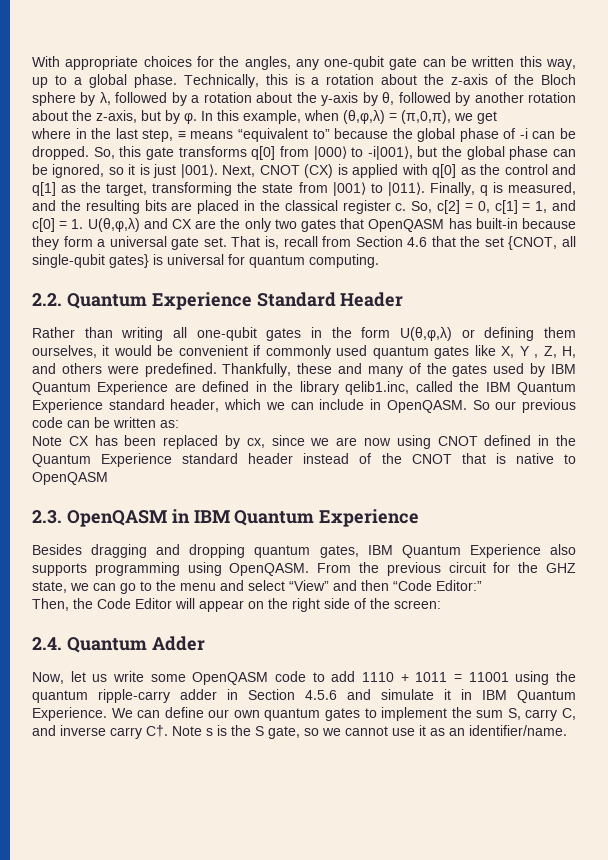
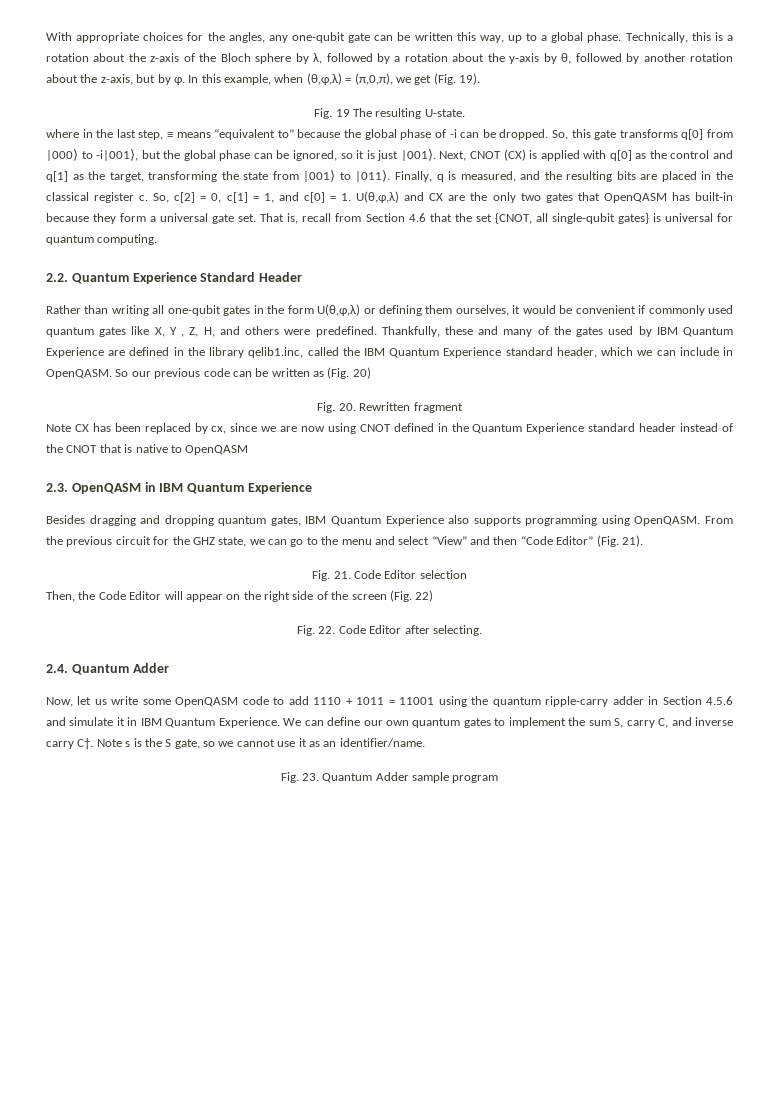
(497, 117) none -> [433,73,480,85] [314,108,465,119] (Fig. 19). // Fig. 19 The resulting U-state.
[160,420,179,428] as: -> [313,367,371,379] [317,402,463,413] as (Fig. 20) // Fig. 20. Rewritten fragment
[436,580,482,591] Editor:” -> [556,535,643,547] [312,570,467,581] Editor” (Fig. 21). // Fig. 21. Code Editor selection
[394,600,441,609] screen: -> [351,590,434,602] [297,625,482,636] screen (Fig. 22) // Fig. 22. Code Editor after selecting.
(567, 730) none -> [280,772,499,783] // Fig. 23. Quantum Adder sample program

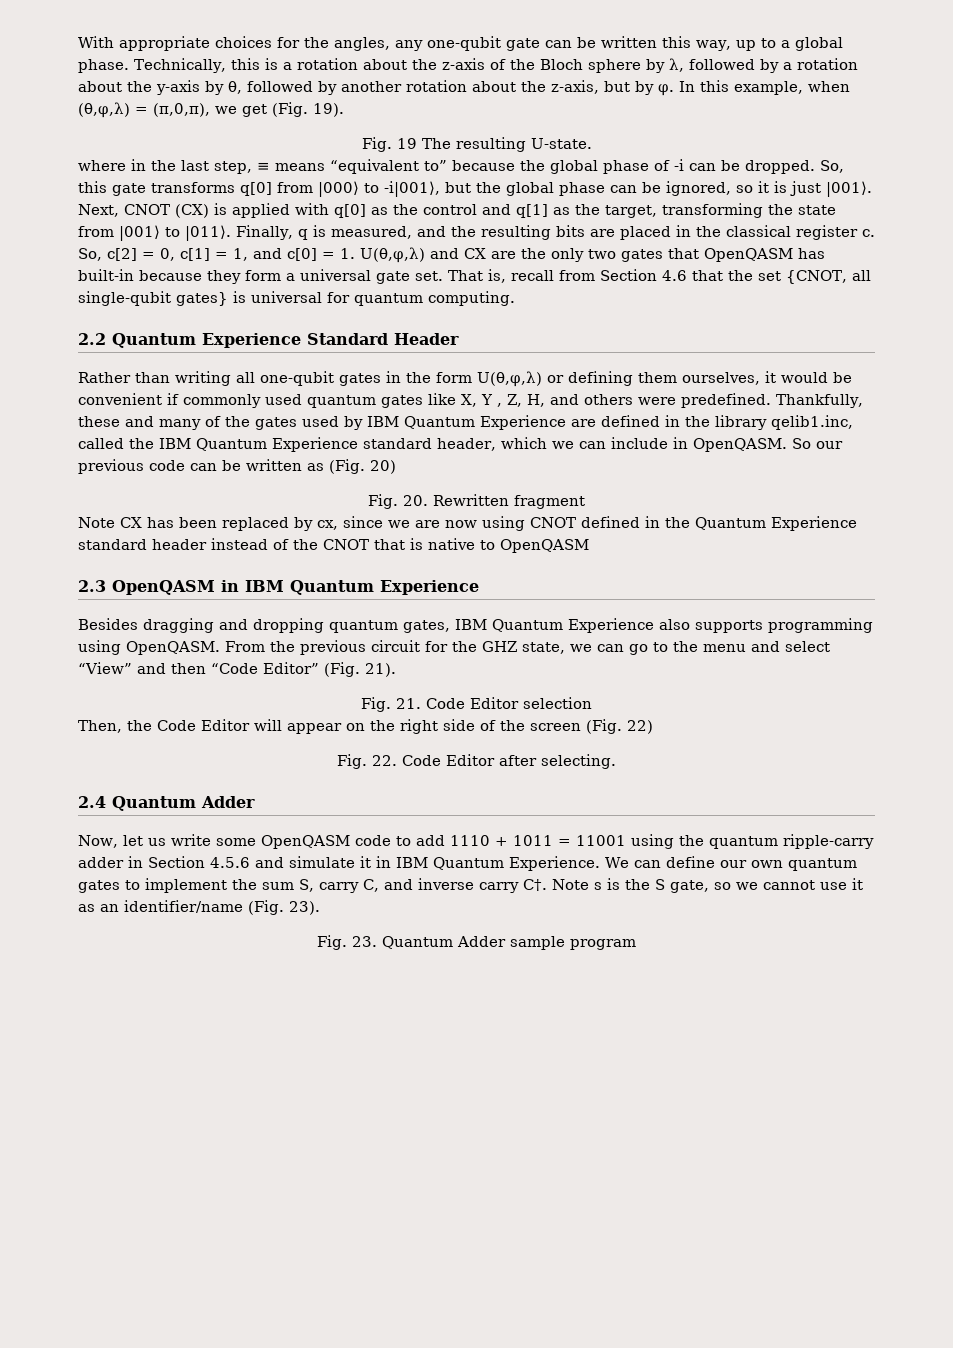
[46,273,68,282] 2.2. -> [78,333,106,345] 2.2
[46,483,68,492] 2.3. -> [78,580,106,592] 2.3
[46,664,68,673] 2.4. -> [78,796,106,808] 2.4
[339,738,425,747] identifier/name. -> [124,900,320,915] identifier/name (Fig. 23).

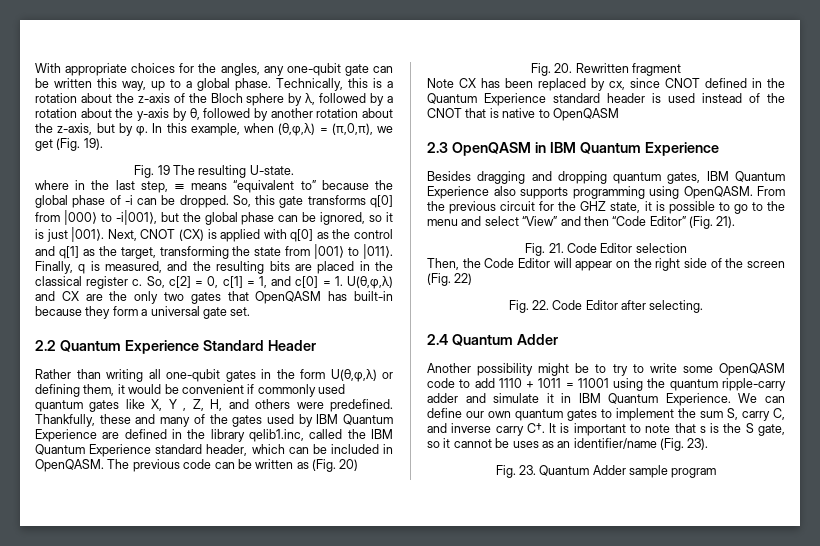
[448,269,871,284] [78,291,515,306] That is, recall from Section 4.6 that the set {CNOT, all single-qubit gates} is universal for quantum computing. -> (251, 311) none
[638,372,760,385] them ourselves, -> [83,384,115,396] them,
[551,437,843,452] we can include in OpenQASM. So our -> [288,444,393,454] [35,459,130,472] can be included in OpenQASM. The
[388,516,525,531] we are now using -> (660, 83) none
(207, 544) none -> [652,93,695,103] is used
[570,644,624,652] we can -> [644,201,730,214] it is possible to
[78,835,166,848] Now, let us -> [427,363,644,376] Another possibility might be to try to
[128,856,250,868] in Section 4.5.6 -> (458, 398) none
[552,879,589,890] Note -> [549,423,696,436] It is important to note that
[736,878,863,890] we cannot use it -> [443,438,539,448] it cannot be uses

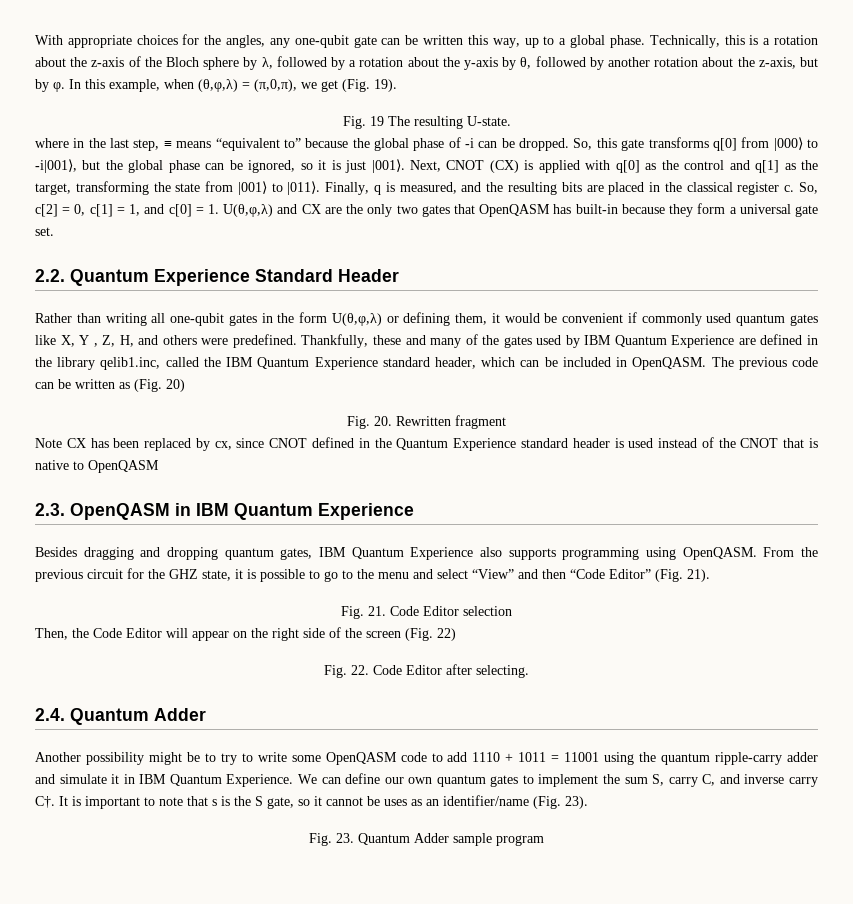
[35,340,56,351] 2.2 -> [35,269,65,282] 2.2.
[427,142,448,153] 2.3 -> [35,503,65,516] 2.3.
[427,334,448,345] 2.4 -> [35,708,65,721] 2.4.

